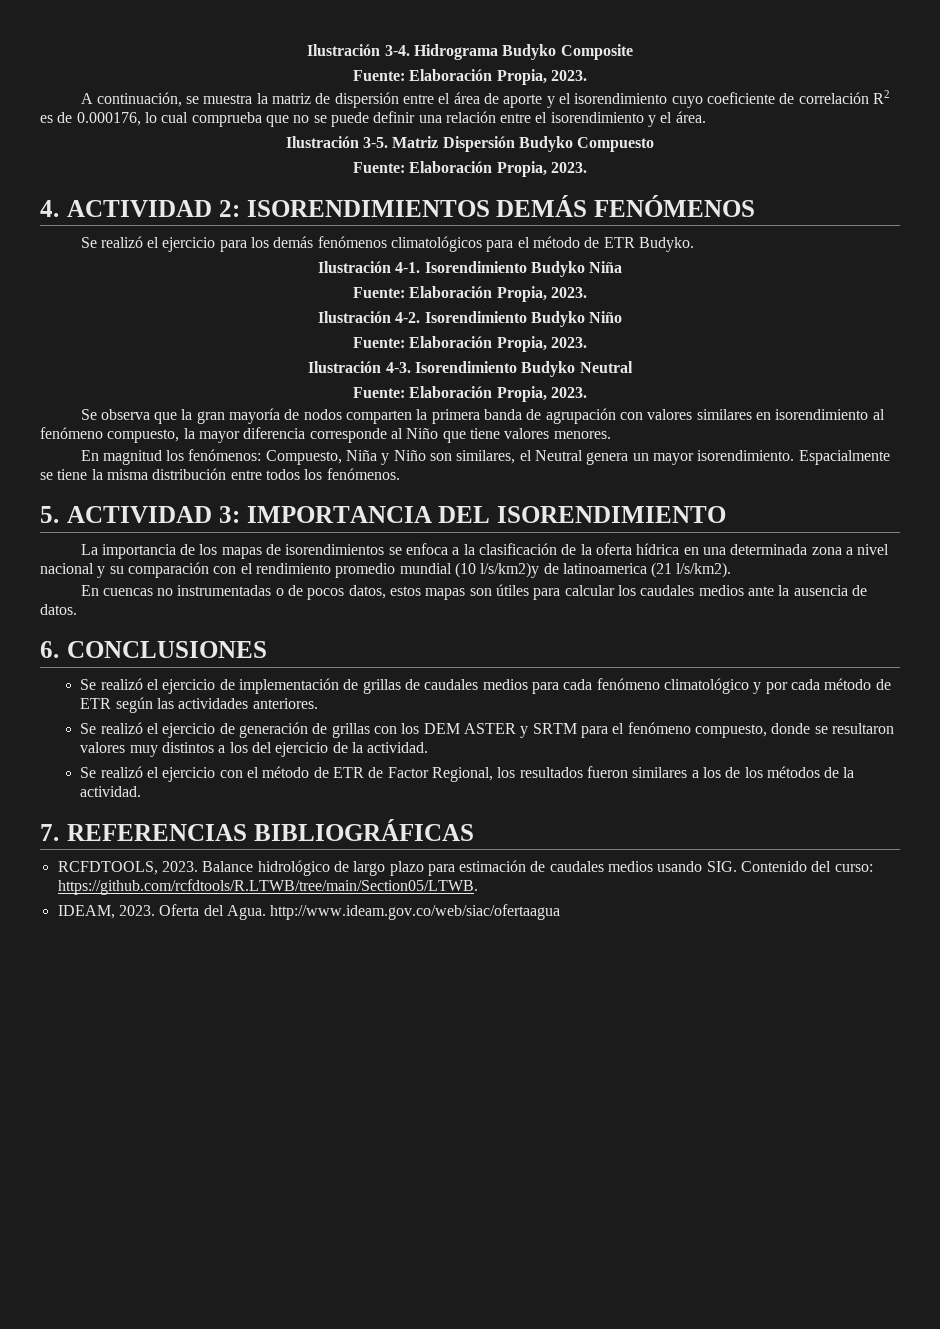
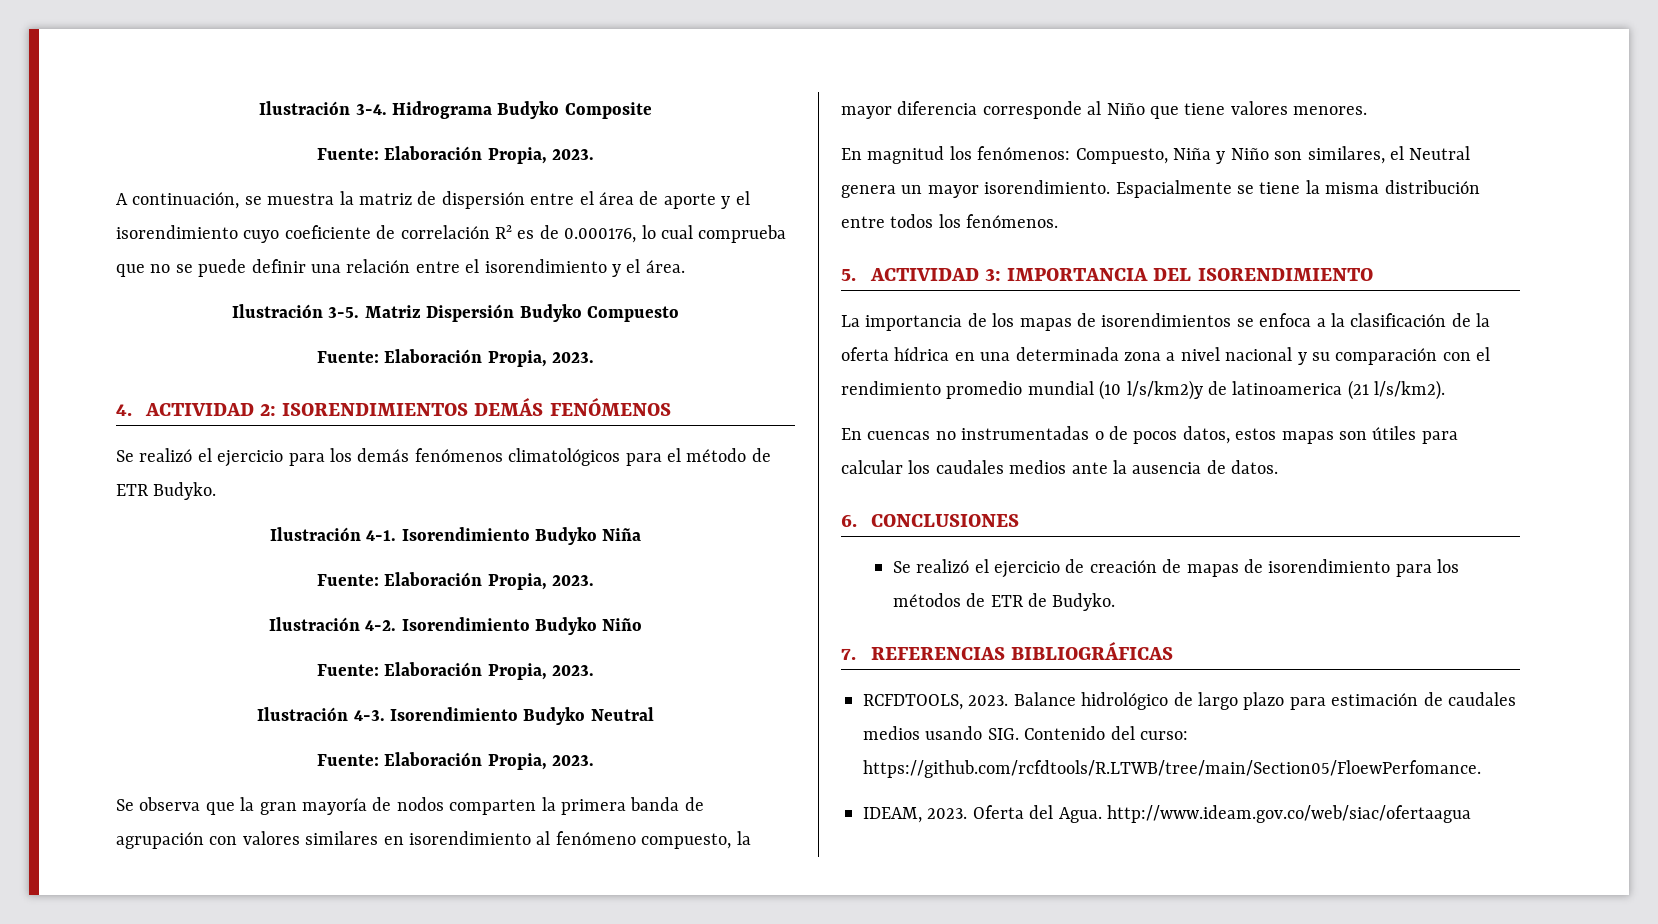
[239,678,891,694] [80,697,318,713] [80,722,894,738] [80,742,429,757] [80,766,855,782] [80,786,142,797] implementación de grillas de caudales medios para cada fenómeno climatológico y por cada método de ETR según las actividades anteriores. // Se realizó el ejercicio de generación de grillas con los DEM ASTER y SRTM para el fenómeno compuesto, donde se resultaron valores muy distintos a los del ejercicio de la actividad. // Se realizó el ejercicio con el método de ETR de Factor Regional, los resultados fueron similares a los de los métodos de la actividad. -> [1089,559,1460,577] [892,593,1116,611] creación de mapas de isorendimiento para los métodos de ETR de Budyko.
[57,879,478,895] https://github.com/rcfdtools/R.LTWB/tree/main/Section05/LTWB. -> [863,760,1481,778] https://github.com/rcfdtools/R.LTWB/tree/main/Section05/FloewPerfomance.

